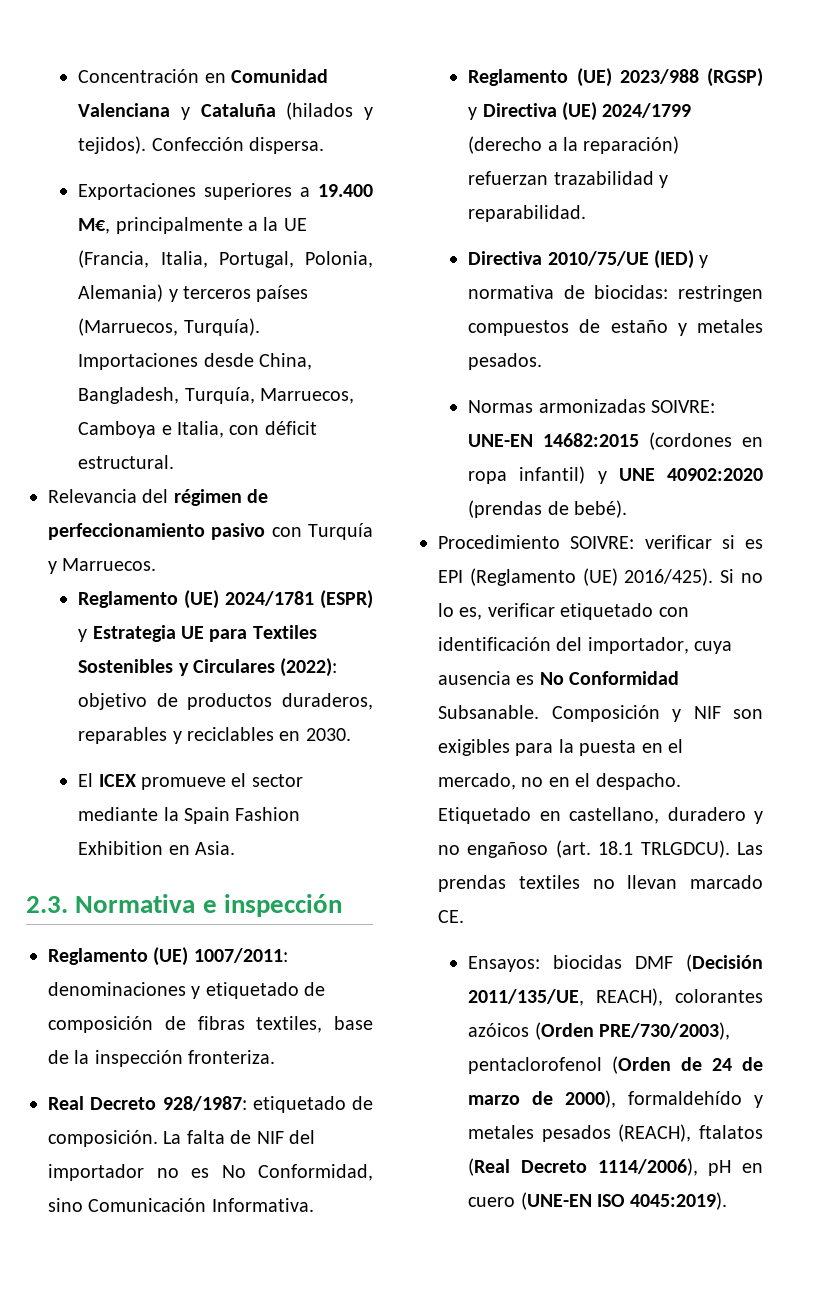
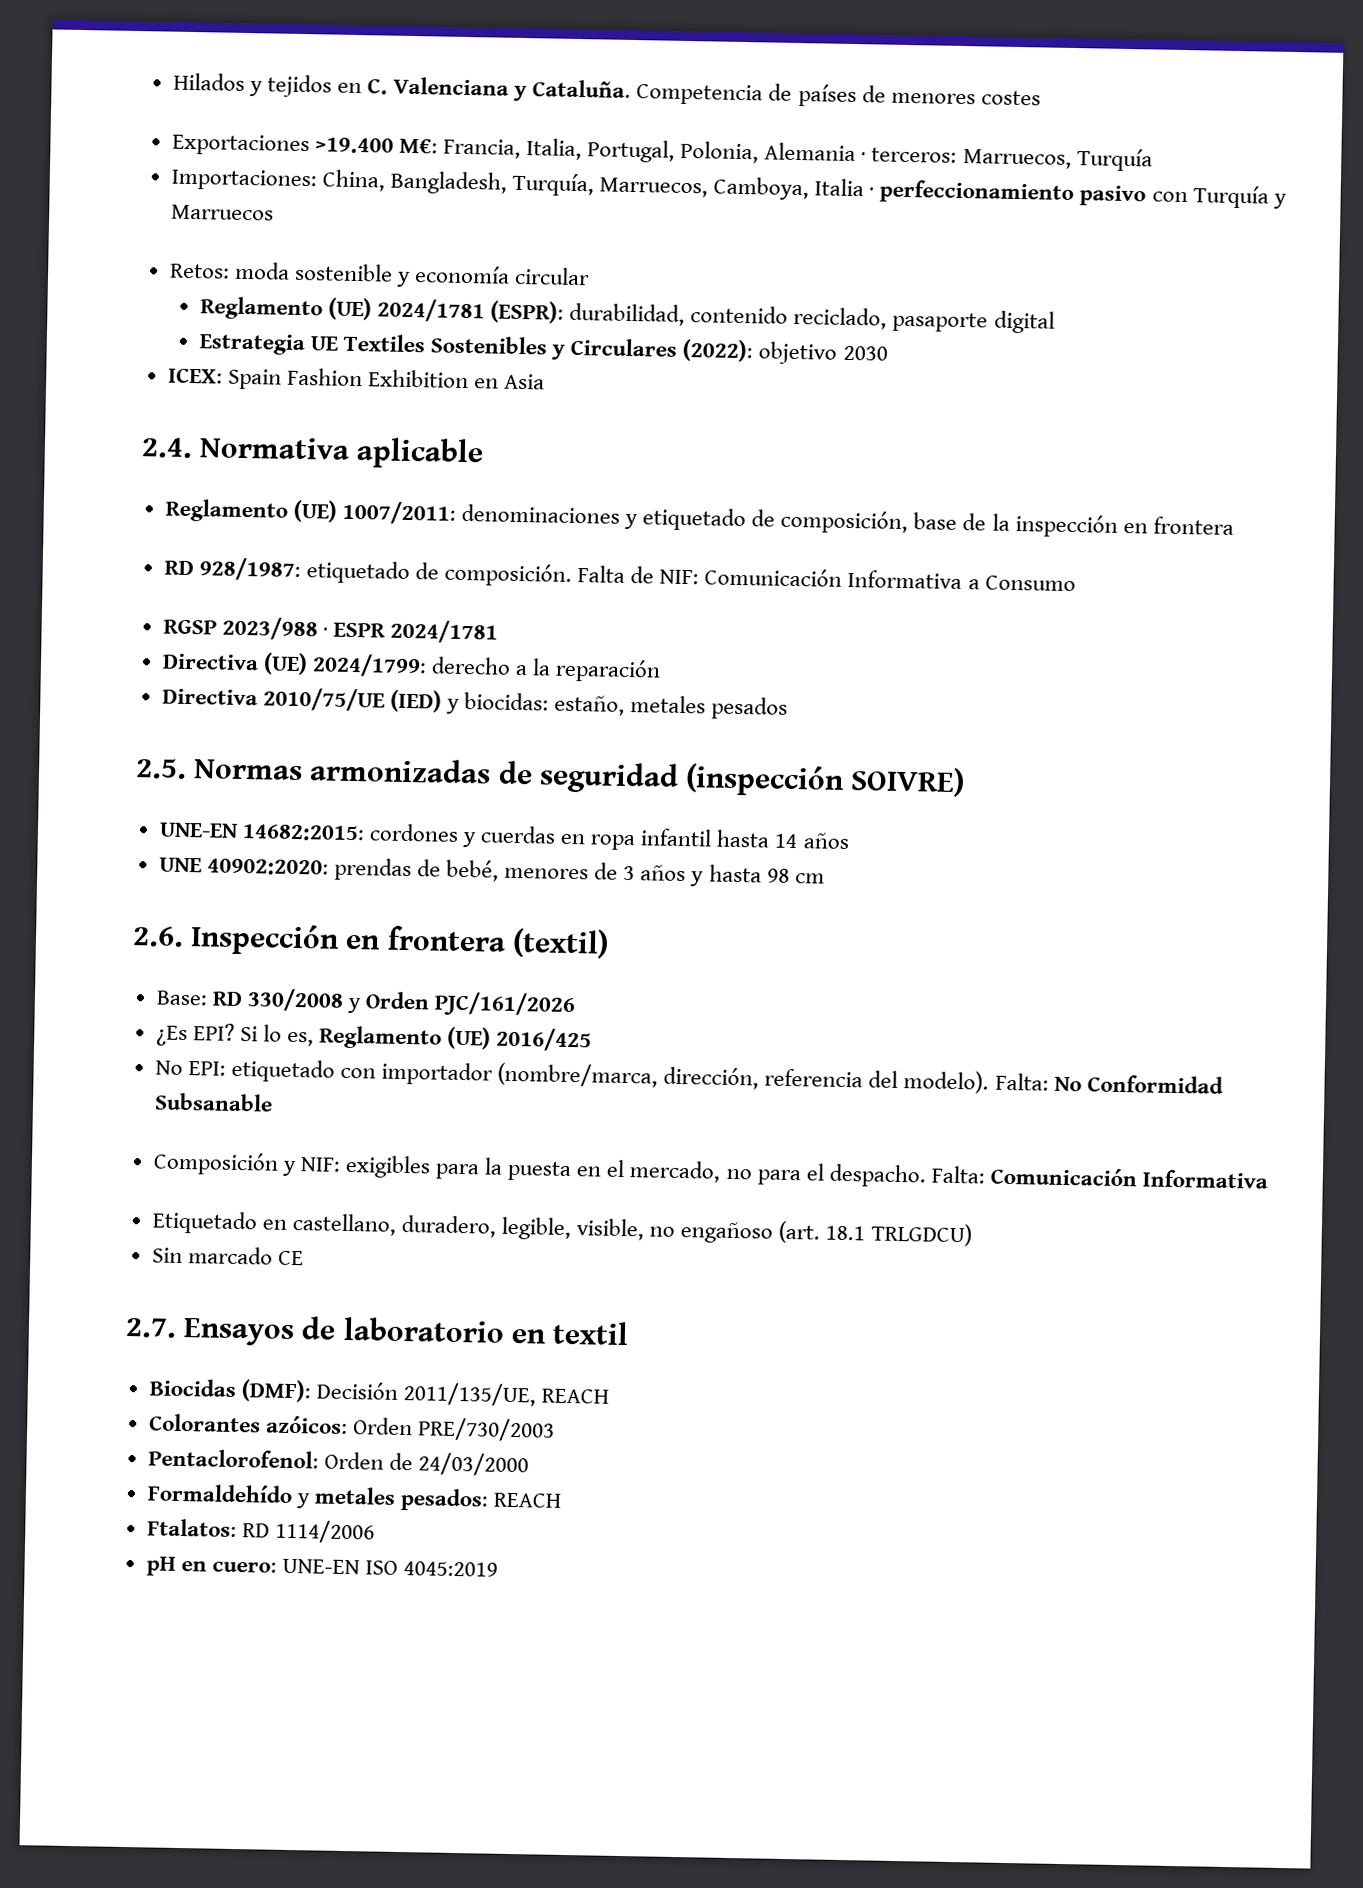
[78,69,329,83] [78,102,373,120] [78,136,325,154] [78,183,373,200] [78,217,307,234] [78,250,373,268] [78,284,309,302] [78,318,260,336] [78,353,313,370] [78,387,355,404] [78,421,317,438] [78,455,175,469] [48,489,269,506] Concentración en Comunidad Valenciana y Cataluña (hilados y tejidos). Confección dispersa. // Exportaciones superiores a 19.400 M€, principalmente a la UE (Francia, Italia, Portugal, Polonia, Alemania) y terceros países (Marruecos, Turquía). Importaciones desde China, Bangladesh, Turquía, Marruecos, Camboya e Italia, con déficit estructural. // Relevancia del régimen de -> [172,72,1041,108] [171,133,1153,172] [170,168,875,201] Hilados y tejidos en C. Valenciana y Cataluña. Competencia de países de menores costes // Exportaciones >19.400 M€: Francia, Italia, Portugal, Polonia, Alemania · terceros: Marruecos, Turquía // Importaciones: China, Bangladesh, Turquía, Marruecos, Camboya, Italia ·
[62,558,157,571] [78,590,373,609] [78,629,88,642] Marruecos. // Reglamento (UE) 2024/1781 (ESPR) y -> [170,204,274,221] [169,261,591,287] [199,296,1055,334] Marruecos // Retos: moda sostenible y economía circular // Reglamento (UE) 2024/1781 (ESPR): durabilidad, contenido reciclado, pasaporte digital //
[209,629,248,642] para -> (339, 343) none
[156,693,374,710] [78,727,351,744] [78,773,303,790] [78,807,301,824] [78,841,236,855] [26,894,342,917] de productos duraderos, reparables y reciclables en 2030. // El ICEX promueve el sector mediante la Spain Fashion Exhibition en Asia. // 2.3. Normativa e inspección -> [842,345,888,361] [167,367,546,390] [141,436,485,470] 2030 // ICEX: Spain Fashion Exhibition en Asia // 2.4. Normativa aplicable
[48,1016,323,1033] composición de fibras textiles, -> [780,509,909,535] composición,
[188,1050,276,1064] [48,1096,157,1110] fronteriza. // Real Decreto -> [1122,516,1234,535] [163,560,194,576] en frontera // RD
[163,1130,315,1144] [48,1164,373,1181] [48,1198,314,1212] [468,68,763,87] [468,102,692,121] [468,136,680,154] [468,171,669,188] [468,205,587,222] [468,250,709,269] [468,285,763,302] [468,319,763,336] [468,353,543,370] [468,399,716,413] [468,432,763,450] [468,466,763,484] [468,500,628,518] [438,535,763,549] [438,568,763,586] [438,603,689,620] [438,637,733,654] [438,671,535,685] La falta de NIF del importador no es No Conformidad, sino Comunicación Informativa. // Reglamento (UE) 2023/988 (RGSP) y Directiva (UE) 2024/1799 (derecho a la reparación) refuerzan trazabilidad y reparabilidad. // Directiva 2010/75/UE (IED) y normativa de biocidas: restringen compuestos de estaño y metales pesados. // Normas armonizadas SOIVRE: UNE-EN 14682:2015 (cordones en ropa infantil) y UNE 40902:2020 (prendas de bebé). // Procedimiento SOIVRE: verificar si es EPI (Reglamento (UE) 2016/425). Si no lo es, verificar etiquetado con identificación del importador, cuya ausencia es -> [577,565,1076,592] [162,616,499,644] [161,652,662,683] [161,687,789,720] [135,757,966,798] [158,822,850,851] [158,857,825,887] [132,923,609,959] [155,988,577,1018] [155,1023,593,1052] [154,1058,1049,1094] Falta de NIF: Comunicación Informativa a Consumo // RGSP 2023/988 · ESPR 2024/1781 // Directiva (UE) 2024/1799: derecho a la reparación // Directiva 2010/75/UE (IED) y biocidas: estaño, metales pesados // 2.5. Normas armonizadas de seguridad (inspección SOIVRE) // UNE-EN 14682:2015: cordones y cuerdas en ropa infantil hasta 14 años // UNE 40902:2020: prendas de bebé, menores de 3 años y hasta 98 cm // 2.6. Inspección en frontera (textil) // Base: RD 330/2008 y Orden PJC/161/2026 // ¿Es EPI? Si lo es, Reglamento (UE) 2016/425 // No EPI: etiquetado con importador (nombre/marca, dirección, referencia del modelo). Falta:
[438,705,539,719] Subsanable. -> [153,1092,273,1112] Subsanable //
[693,706,763,719] NIF son -> [299,1157,341,1172] NIF:
[548,777,570,787] en -> [756,1169,801,1186] para
[438,807,763,824] [438,840,763,858] [438,875,763,892] [438,910,464,923] [468,954,763,972] [468,988,763,1006] [468,1022,731,1040] [468,1056,763,1074] [468,1090,763,1108] [468,1124,763,1142] [468,1158,763,1176] [468,1192,728,1210] Etiquetado en castellano, duradero y no engañoso (art. 18.1 TRLGDCU). Las prendas textiles no llevan marcado CE. // Ensayos: biocidas DMF (Decisión 2011/135/UE, REACH), colorantes azóicos (Orden PRE/730/2003), pentaclorofenol (Orden de 24 de marzo de 2000), formaldehído y metales pesados (REACH), ftalatos (Real Decreto 1114/2006), pH en cuero (UNE-EN ISO 4045:2019). -> [930,1165,1268,1189] [151,1210,972,1247] [151,1246,304,1266] [125,1316,630,1347] [148,1378,610,1407] [148,1413,555,1442] [147,1448,529,1477] [146,1483,562,1512] [146,1518,375,1544] [145,1556,499,1577] Falta: Comunicación Informativa // Etiquetado en castellano, duradero, legible, visible, no engañoso (art. 18.1 TRLGDCU) // Sin marcado CE // 2.7. Ensayos de laboratorio en textil // Biocidas (DMF): Decisión 2011/135/UE, REACH // Colorantes azóicos: Orden PRE/730/2003 // Pentaclorofenol: Orden de 24/03/2000 // Formaldehído y metales pesados: REACH // Ftalatos: RD 1114/2006 // pH en cuero: UNE-EN ISO 4045:2019

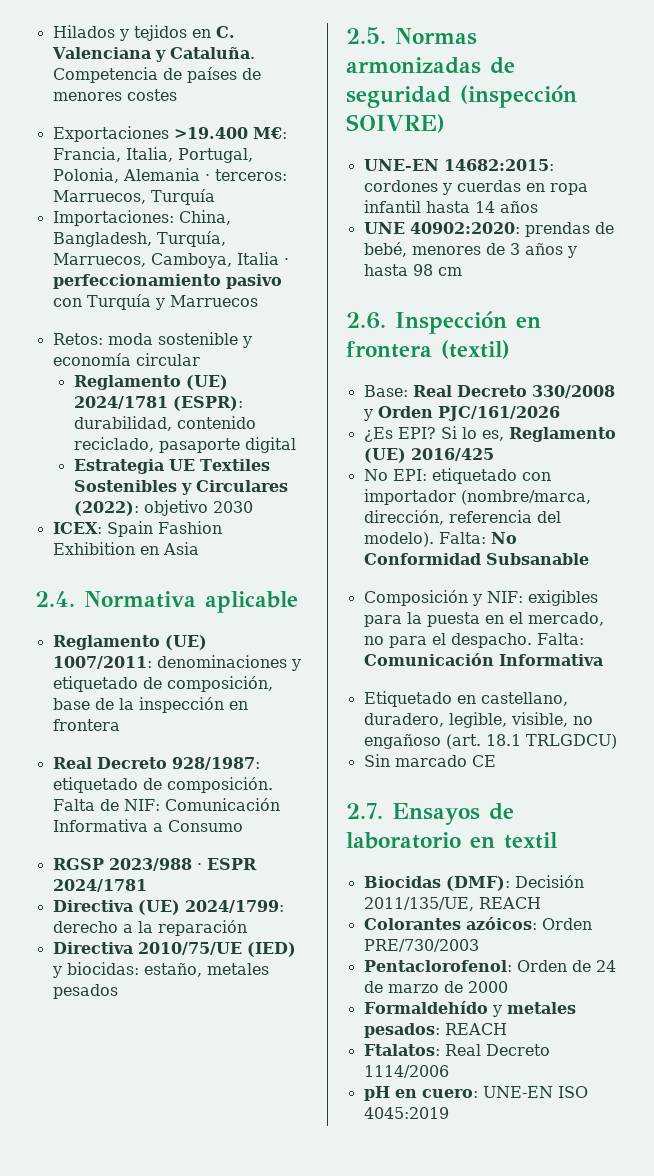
[163,560,194,576] RD -> [52,757,167,769] Real Decreto
[211,991,243,1007] RD -> [412,385,527,397] Real Decreto
[417,1452,529,1477] 24/03/2000 -> [595,960,616,972] [363,981,508,993] 24 de marzo de 2000
[241,1523,270,1538] RD -> [444,1044,550,1056] Real Decreto

